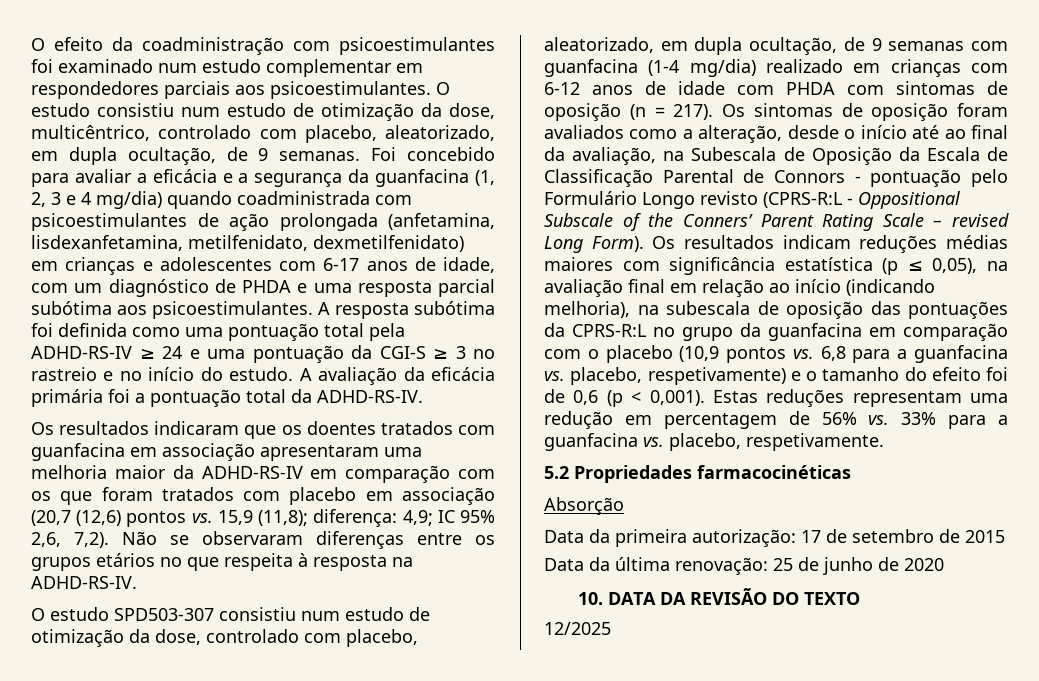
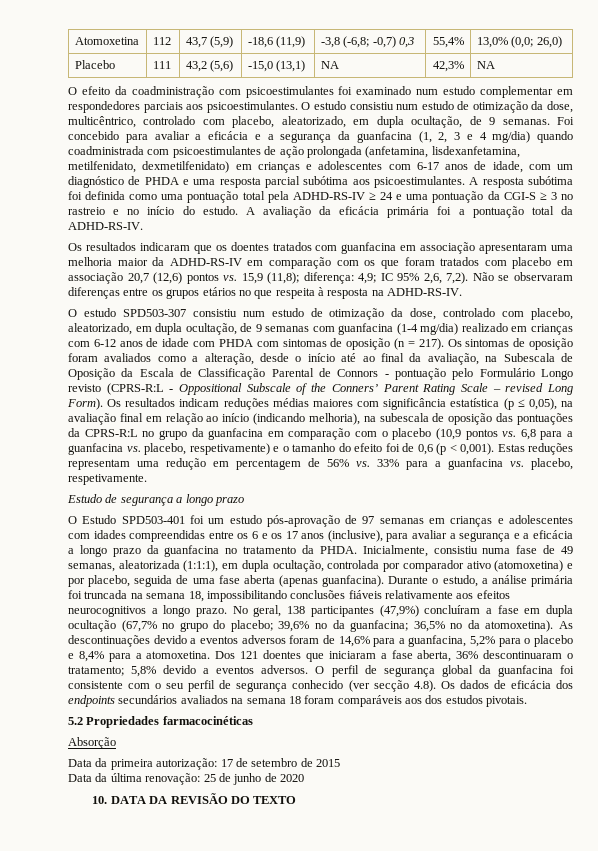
(31, 44) none -> [74,37,139,45] [152,37,171,45] [185,36,234,48] [247,36,306,48] [320,36,414,48] [432,37,464,48] [476,36,562,48] [74,60,115,69] [152,61,171,69] [185,60,234,72] [247,60,306,72] [320,61,339,69] [432,61,464,72] [476,61,495,69] Atomoxetina | 112 | 43,7 (5,9) | -18,6 (11,9) | -3,8 (-6,8; -0,7) 0,3 | 55,4% | 13,0% (0,0; 26,0) // Placebo | 111 | 43,2 (5,6) | -15,0 (13,1) | NA | 42,3% | NA //
[31,510,71,526] (20,7 -> [127,273,149,284] 20,7
(884, 442) none -> [67,494,244,506] [68,515,574,527] [68,530,573,542] [68,545,573,557] [68,560,573,572] [68,575,574,587] [68,590,510,602] [68,605,573,617] [68,620,573,632] [68,635,574,647] [68,650,573,662] [68,665,575,677] [68,680,573,692] [68,695,528,707] // Estudo de segurança a longo prazo // O Estudo SPD503-401 foi um estudo pós-aprovação de 97 semanas em crianças e adolescentes com idades compreendidas entre os 6 e os 17 anos (inclusive), para avaliar a segurança e a eficácia a longo prazo da guanfacina no tratamento da PHDA. Inicialmente, consistiu numa fase de 49 semanas, aleatorizada (1:1:1), em dupla ocultação, controlada por comparador ativo (atomoxetina) e por placebo, seguida de uma fase aberta (apenas guanfacina). Durante o estudo, a análise primária foi truncada na semana 18, impossibilitando conclusões fiáveis relativamente aos efeitos neurocognitivos a longo prazo. No geral, 138 participantes (47,9%) concluíram a fase em dupla ocultação (67,7% no grupo do placebo; 39,6% no da guanfacina; 36,5% no da atomoxetina). As descontinuações devido a eventos adversos foram de 14,6% para a guanfacina, 5,2% para o placebo e 8,4% para a atomoxetina. Dos 121 doentes que iniciaram a fase aberta, 36% descontinuaram o tratamento; 5,8% devido a eventos adversos. O perfil de segurança global da guanfacina foi consistente com o seu perfil de segurança conhecido (ver secção 4.8). Os dados de eficácia dos endpoints secundários avaliados na semana 18 foram comparáveis aos dos estudos pivotais.
[544,622,611,635] // 12/2025 -> (297, 800) none

